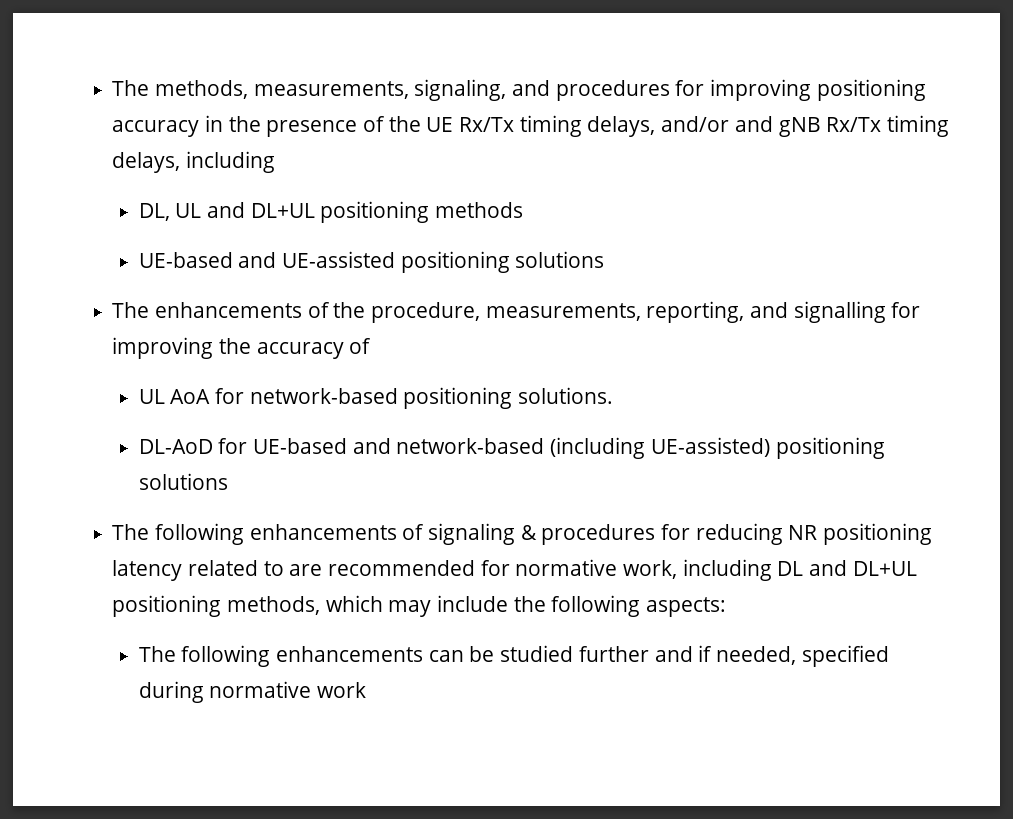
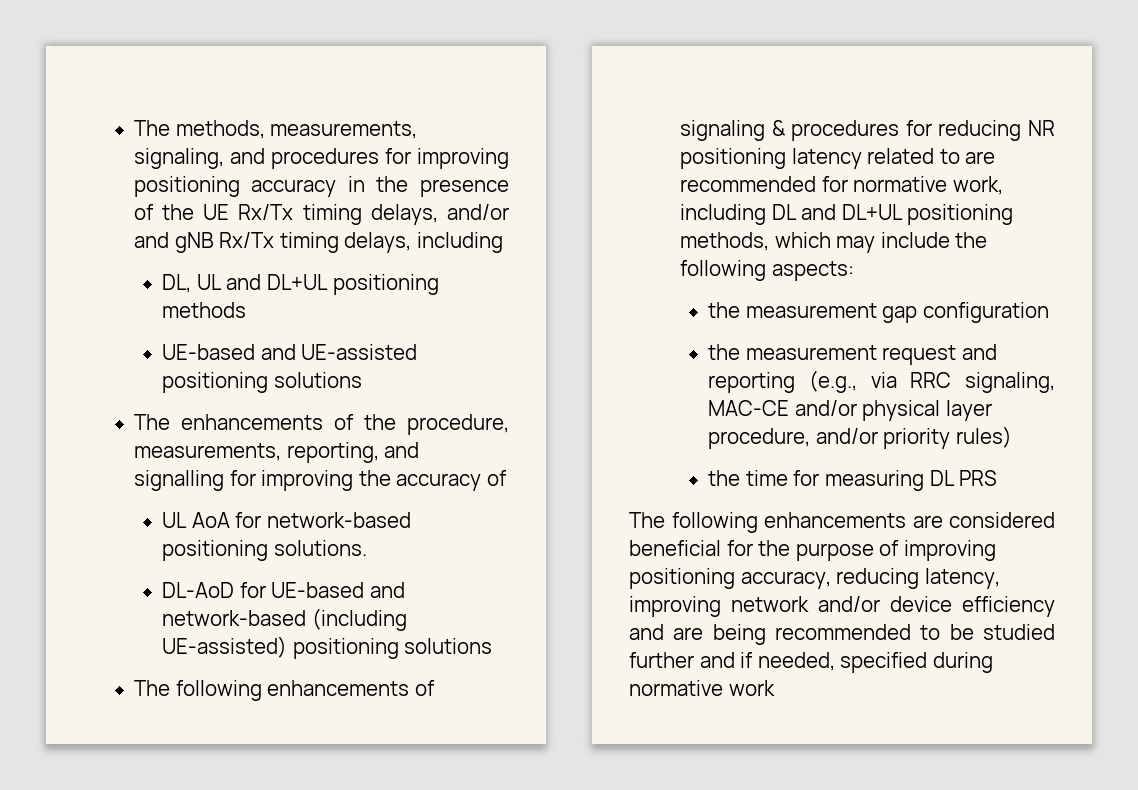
[138,645,464,667] The following enhancements can -> [708,302,1049,323] [708,344,997,365] [708,370,1055,393] [708,400,992,421] [708,426,1012,449] [708,470,998,491] [629,512,1055,533] [629,540,996,561] [629,568,1000,589] [629,596,1055,617] [629,624,941,645] the measurement gap configuration // the measurement request and reporting (e.g., via RRC signaling, MAC-CE and/or physical layer procedure, and/or priority rules) // the time for measuring DL PRS // The following enhancements are considered beneficial for the purpose of improving positioning accuracy, reducing latency, improving network and/or device efficiency and are being recommended to

